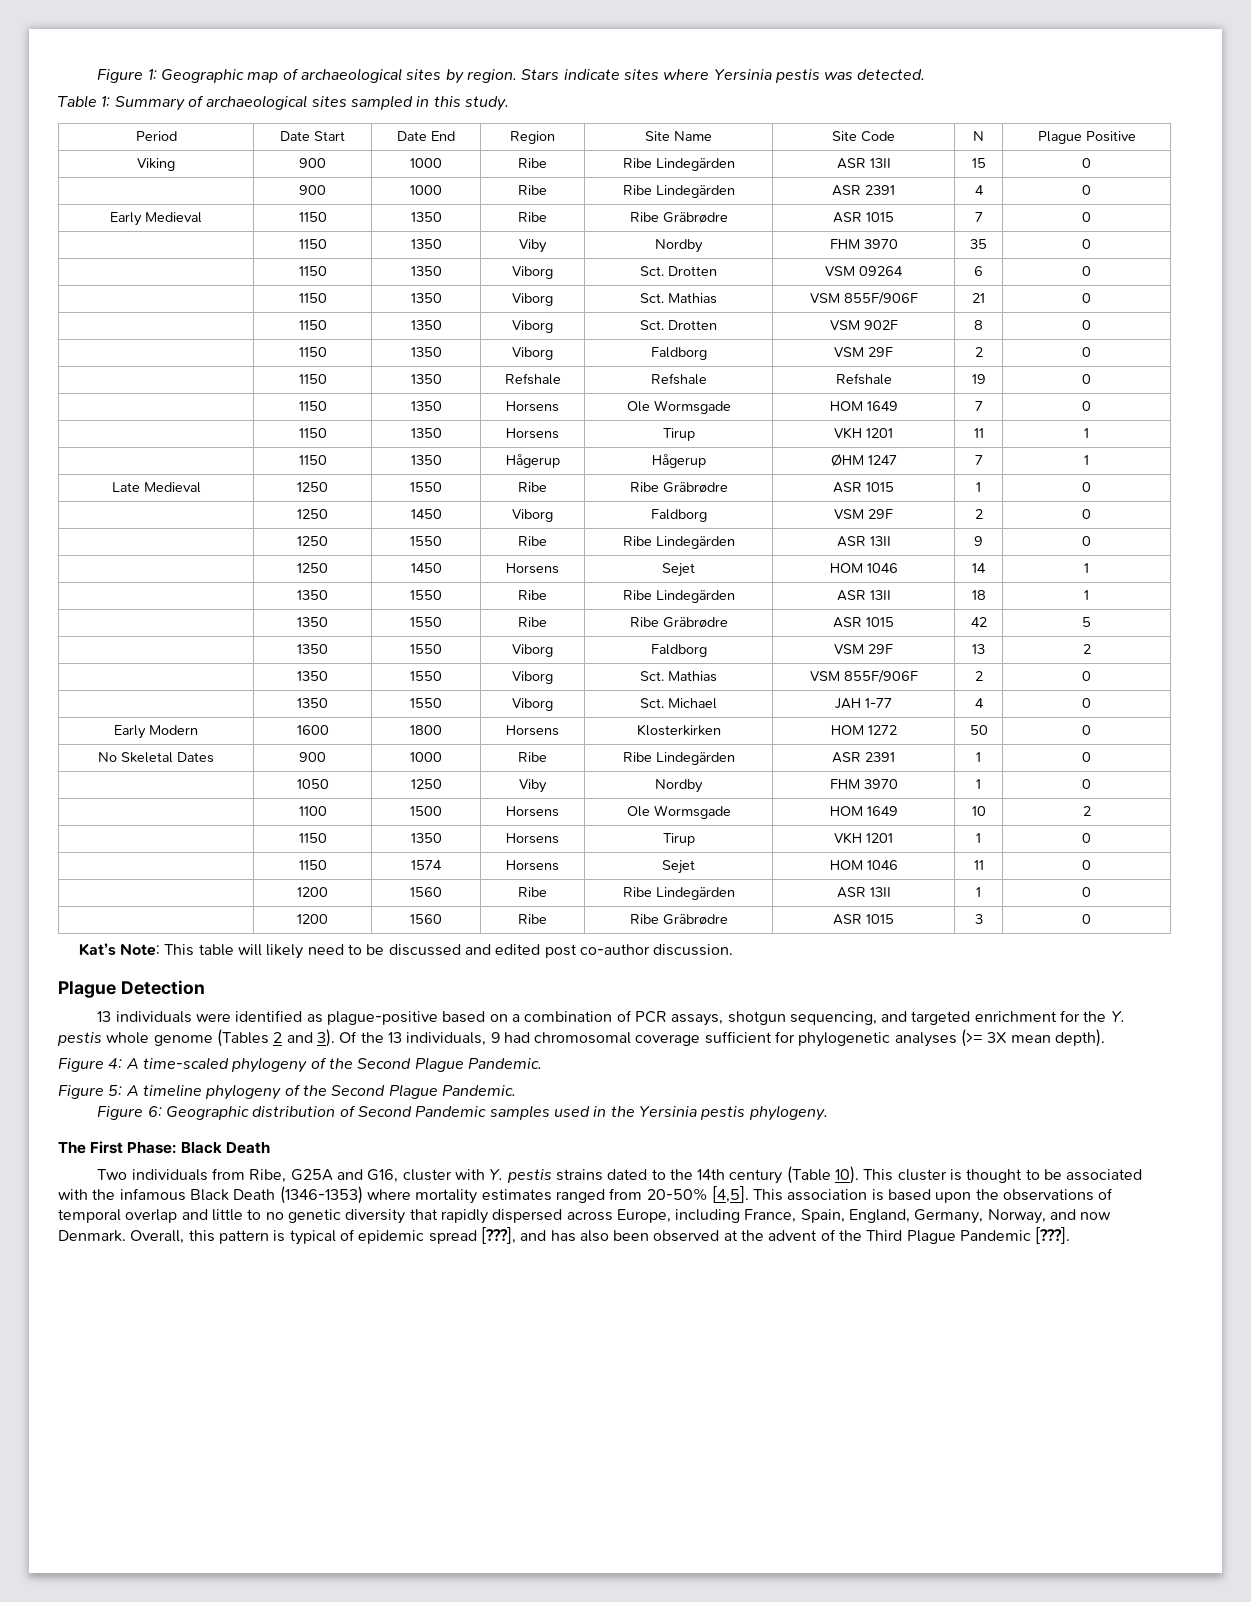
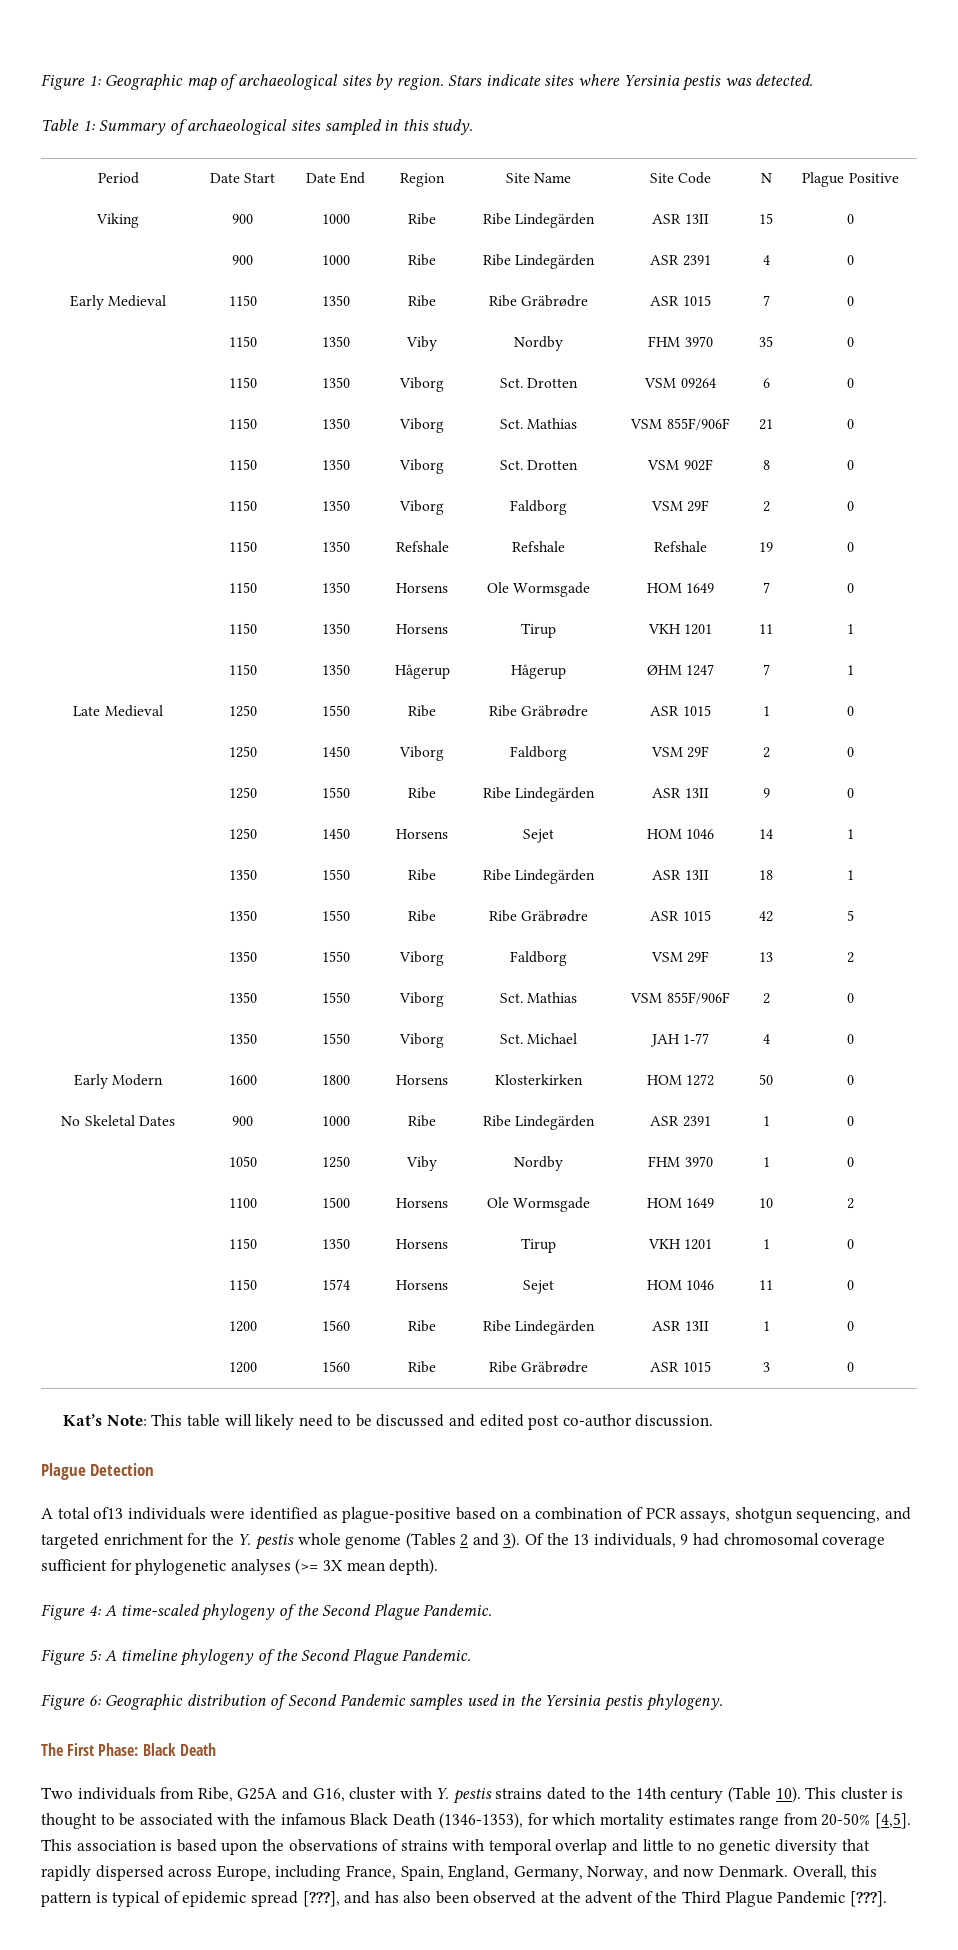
[97,1011,112,1022] 13 -> [41,1507,124,1519] A total of13
[279,1186,411,1204] (1346-1353) where -> [439,1812,596,1829] (1346-1353), for which
[555,1189,605,1203] ranged -> [739,1816,780,1829] range
(1114, 1194) none -> [400,1839,485,1851] strains with

